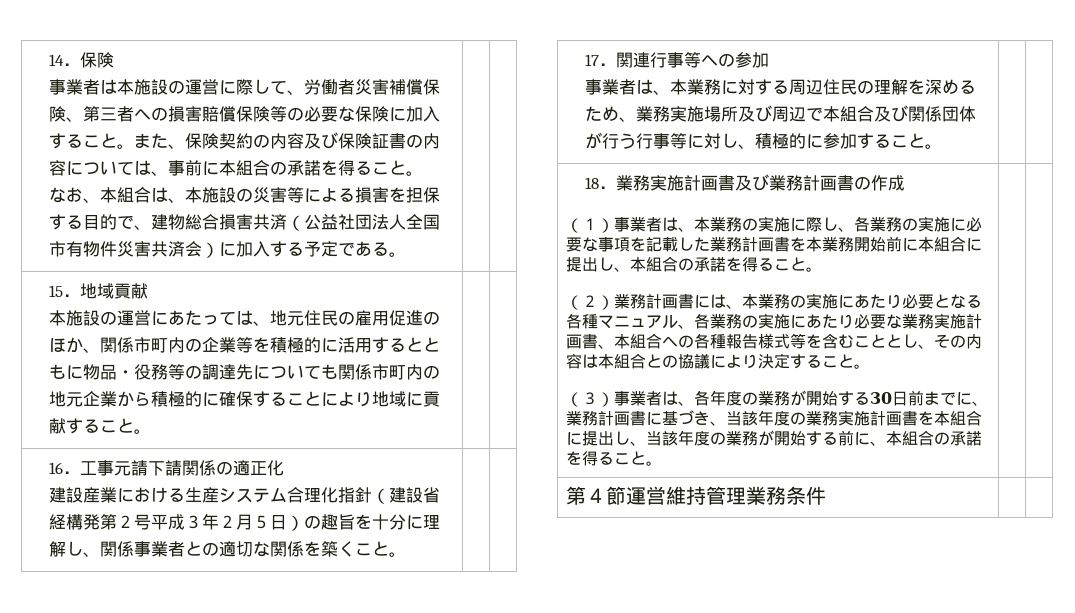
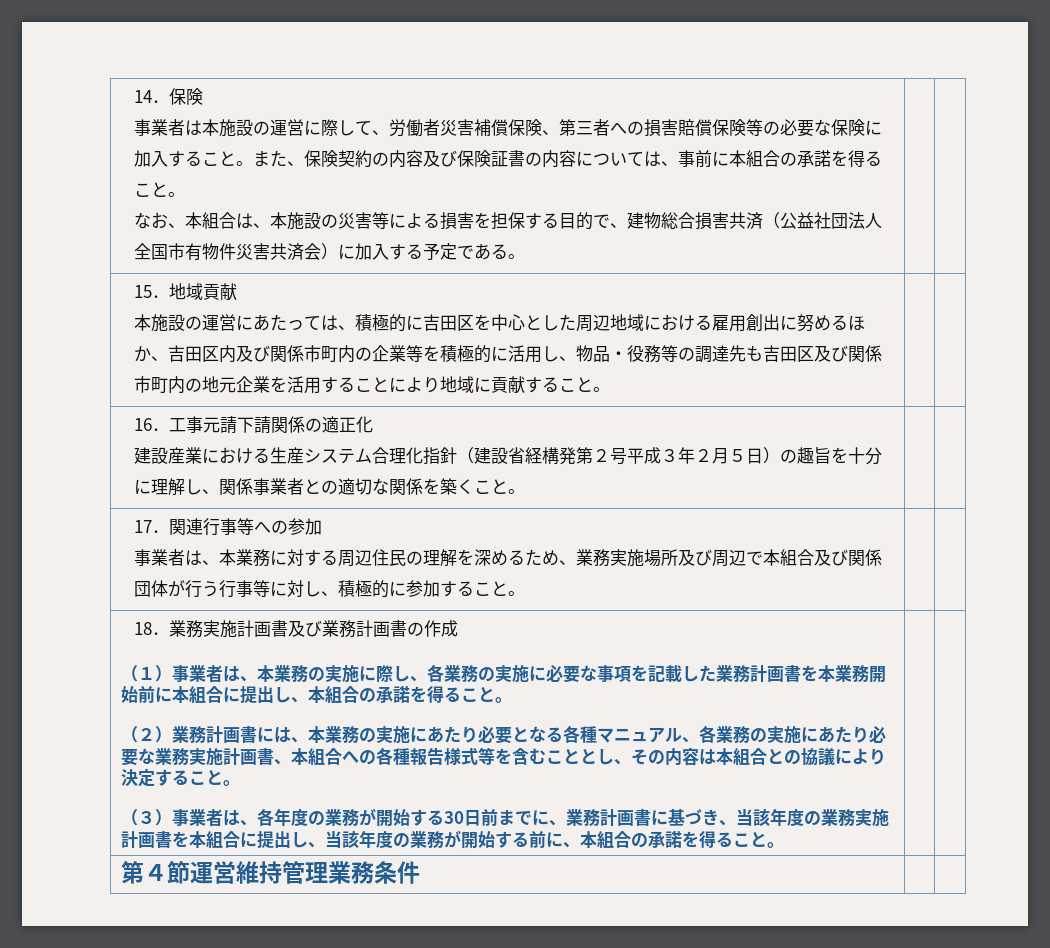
[269,310,440,326] [48,337,100,353] 地元住民の雇用促進のほか、 -> [355,314,866,332] [134,345,271,363] 積極的に吉田区を中心とした周辺地域における雇用創出に努めるほか、吉田区内及び
[371,337,440,353] [48,364,83,380] するとともに -> [542,346,577,362] し、
[252,364,338,380] についても -> [746,345,849,362] も吉田区及び
[116,391,253,407] から積極的に確保 -> [270,376,322,394] を活用

